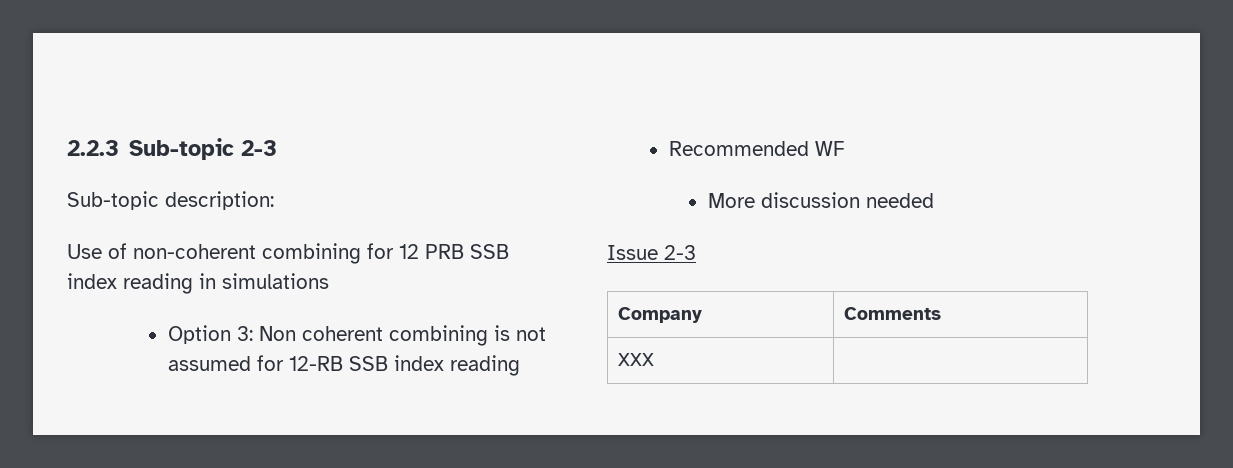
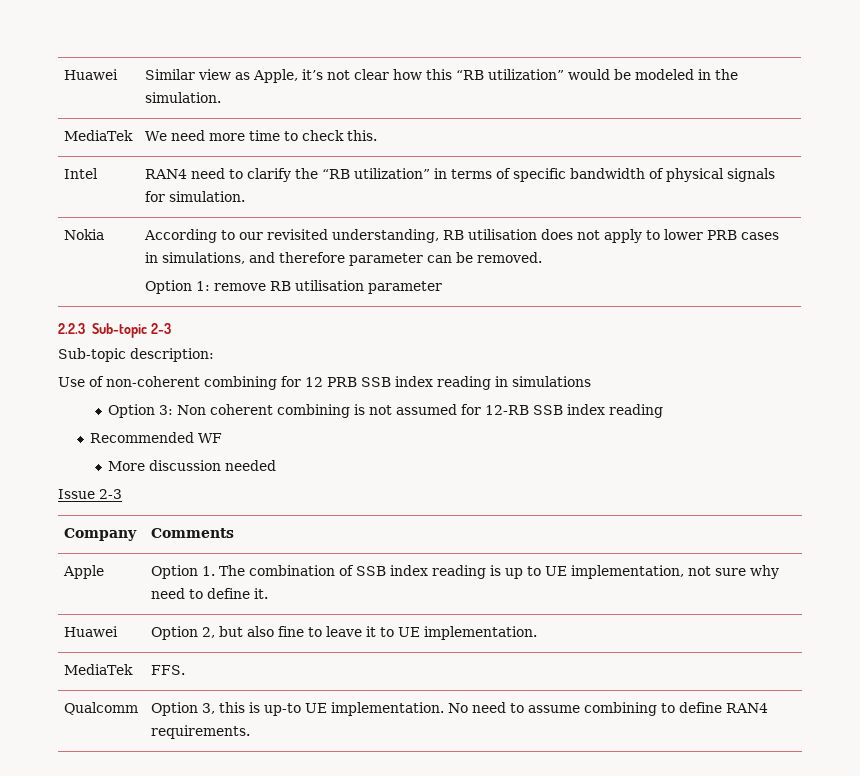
(67, 148) none -> [64,69,119,80] [145,69,739,83] [145,92,222,103] [64,130,134,141] [145,130,378,141] [64,168,99,179] [145,168,776,182] [145,191,246,202] [64,229,105,240] [144,229,780,243] [145,252,543,266] [145,280,443,294] Huawei | Similar view as Apple, it’s not clear how this “RB utilization” would be modeled in the simulation. // MediaTek | We need more time to check this. // Intel | RAN4 need to clarify the “RB utilization” in terms of specific bandwidth of physical signals for simulation. // Nokia | According to our revisited understanding, RB utilisation does not apply to lower PRB cases in simulations, and therefore parameter can be removed. // Option 1: remove RB utilisation parameter //
[617,353,654,366] XXX | -> [63,565,105,579] [151,565,780,579] [151,588,269,599] [64,626,119,637] [151,626,538,640] [64,664,134,675] [151,665,186,675] [64,702,139,715] [151,702,769,716] [151,725,251,739] Apple | Option 1. The combination of SSB index reading is up to UE implementation, not sure why need to define it. // Huawei | Option 2, but also fine to leave it to UE implementation. // MediaTek | FFS. // Qualcomm | Option 3, this is up-to UE implementation. No need to assume combining to define RAN4 requirements.

